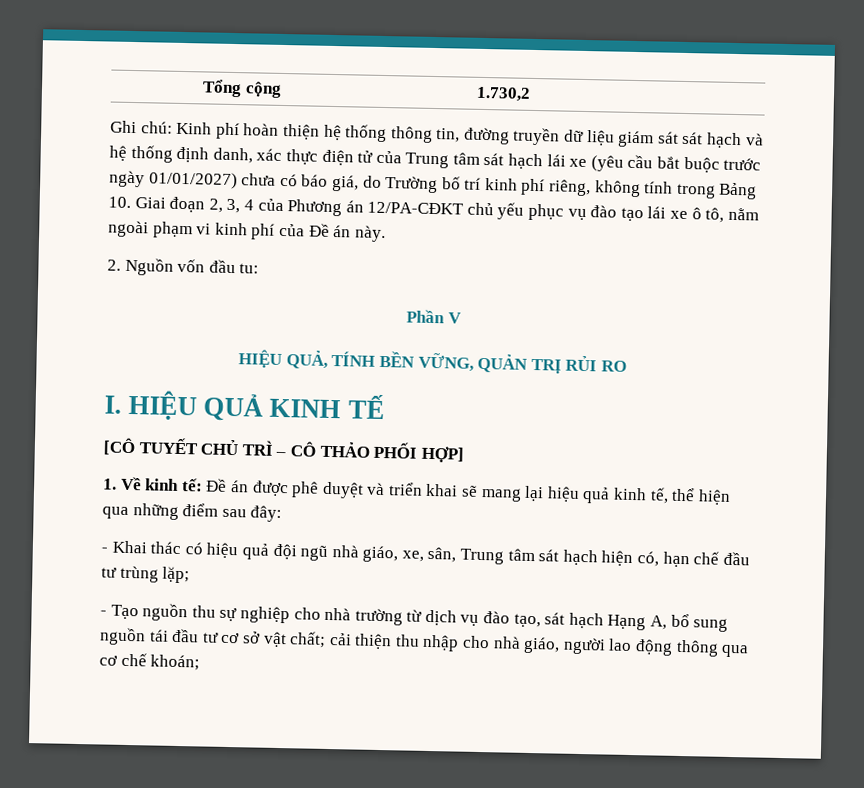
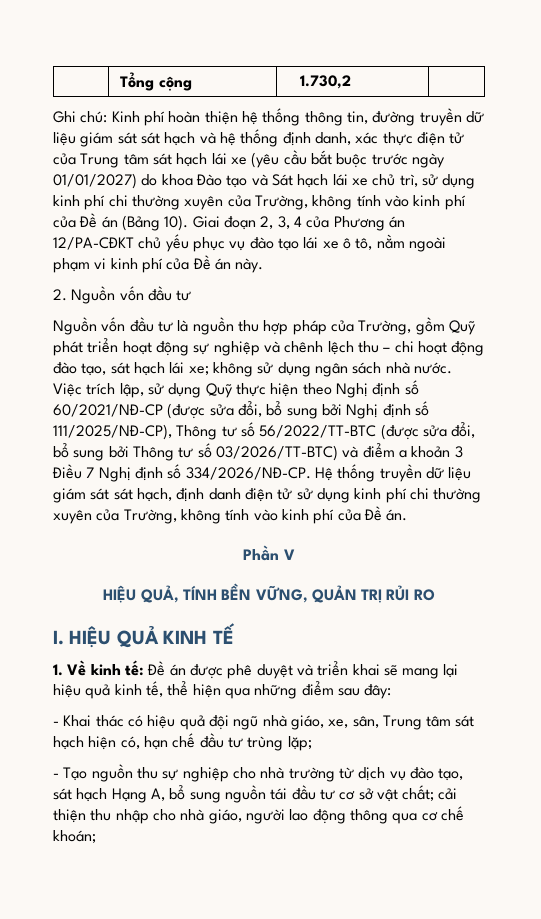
[241,173,758,200] [108,196,131,208] chưa có báo giá, do Trường bố trí kinh phí riêng, không tính trong Bảng 10. -> [141,174,476,189] [53,195,466,210] [53,213,189,231] do khoa Đào tạo và Sát hạch lái xe chủ trì, sử dụng kinh phí chi thường xuyên của Trường, không tính vào kinh phí của Đề án (Bảng 10).
[239,263,260,274] tu: -> [176,290,192,301] [53,317,476,335] [53,338,485,356] [53,362,452,377] [53,380,419,398] [53,401,429,419] [53,422,476,440] [53,443,463,461] [52,464,472,482] [53,488,482,503] [53,506,408,524] tư // Nguồn vốn đầu tư là nguồn thu hợp pháp của Trường, gồm Quỹ phát triển hoạt động sự nghiệp và chênh lệch thu – chi hoạt động đào tạo, sát hạch lái xe; không sử dụng ngân sách nhà nước. Việc trích lập, sử dụng Quỹ thực hiện theo Nghị định số 60/2021/NĐ-CP (được sửa đổi, bổ sung bởi Nghị định số 111/2025/NĐ-CP), Thông tư số 56/2022/TT-BTC (được sửa đổi, bổ sung bởi Thông tư số 03/2026/TT-BTC) và điểm a khoản 3 Điều 7 Nghị định số 334/2026/NĐ-CP. Hệ thống truyền dữ liệu giám sát sát hạch, định danh điện tử sử dụng kinh phí chi thường xuyên của Trường, không tính vào kinh phí của Đề án.
[103,437,464,463] // [CÔ TUYẾT CHỦ TRÌ – CÔ THẢO PHỐI HỢP] -> (235, 633) none

